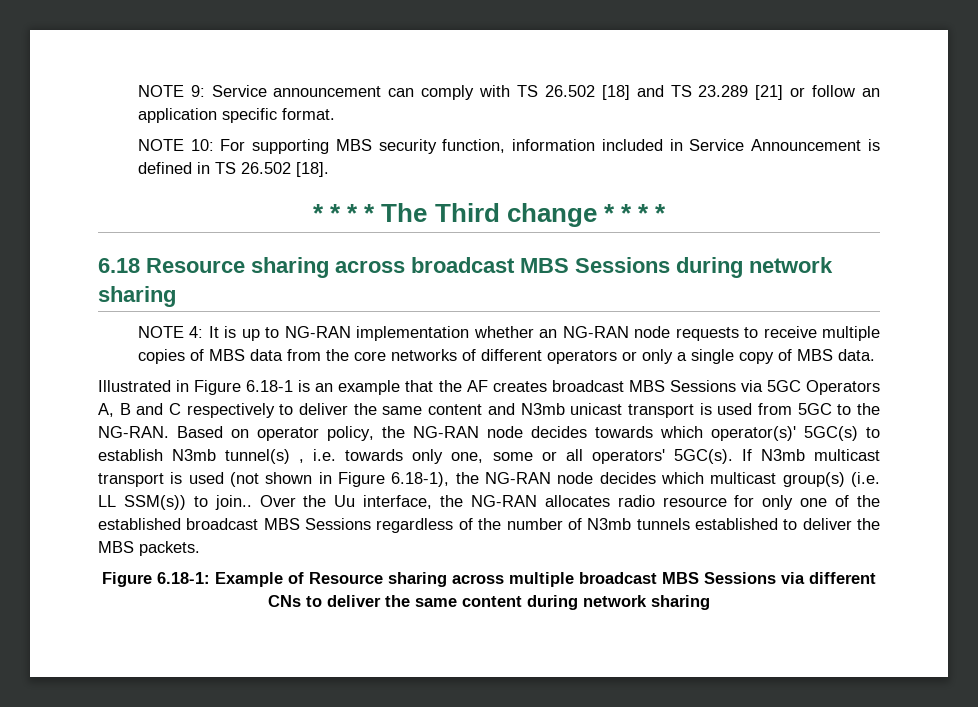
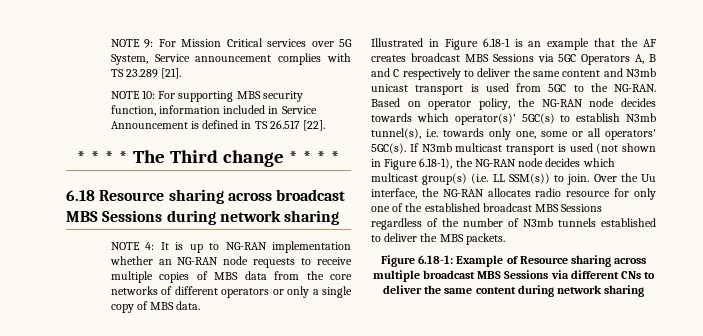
[211,85,880,100] [137,108,335,123] Service announcement can comply with TS 26.502 [18] and TS 23.289 [21] or follow an application specific format. -> [158,38,352,47] [110,53,351,65] [110,68,182,79] For Mission Critical services over 5G System, Service announcement complies with TS 23.289 [21].
[240,162,329,177] 26.502 [18]. -> [269,120,326,131] 26.517 [22].
[225,449,305,464] tunnel(s) , -> [371,128,421,139] tunnel(s),
[214,495,252,510] join.. -> [567,174,590,185] join.

